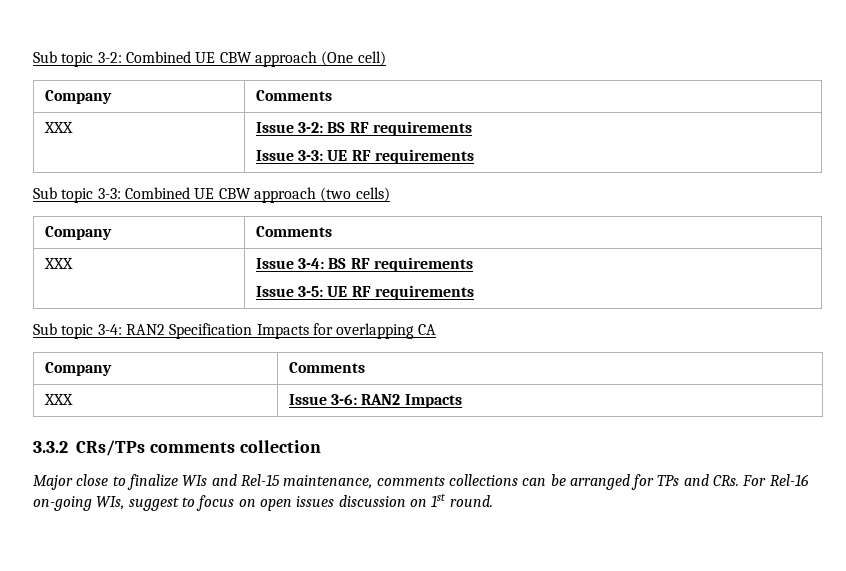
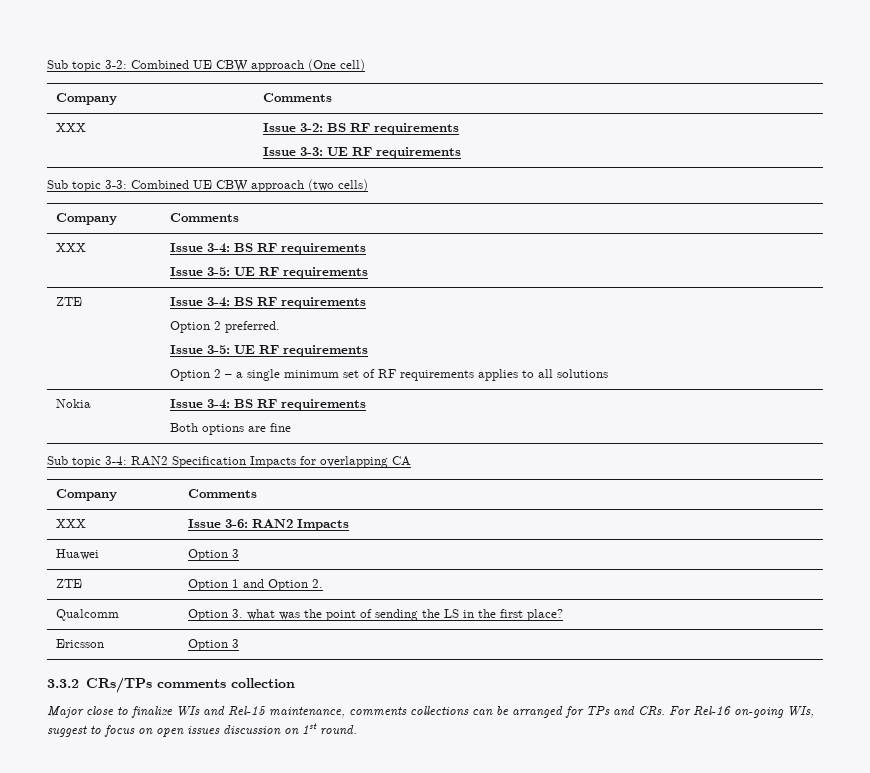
(475, 292) none -> [56,297,83,306] [170,297,367,309] [170,321,281,333] [170,345,369,357] [170,369,609,381] [56,399,92,408] [170,399,367,411] [170,423,292,435] // ZTE | Issue 3-4: BS RF requirements // Option 2 preferred. // Issue 3-5: UE RF requirements // Option 2 – a single minimum set of RF requirements applies to all solutions // Nokia | Issue 3-4: BS RF requirements // Both options are fine
(462, 401) none -> [56,549,100,560] [188,549,240,561] [56,579,83,588] [188,579,324,591] [56,609,120,621] [188,609,564,621] [56,639,105,648] [188,639,240,651] // Huawei | Option 3 // ZTE | Option 1 and Option 2. // Qualcomm | Option 3. what was the point of sending the LS in the first place? // Ericsson | Option 3

